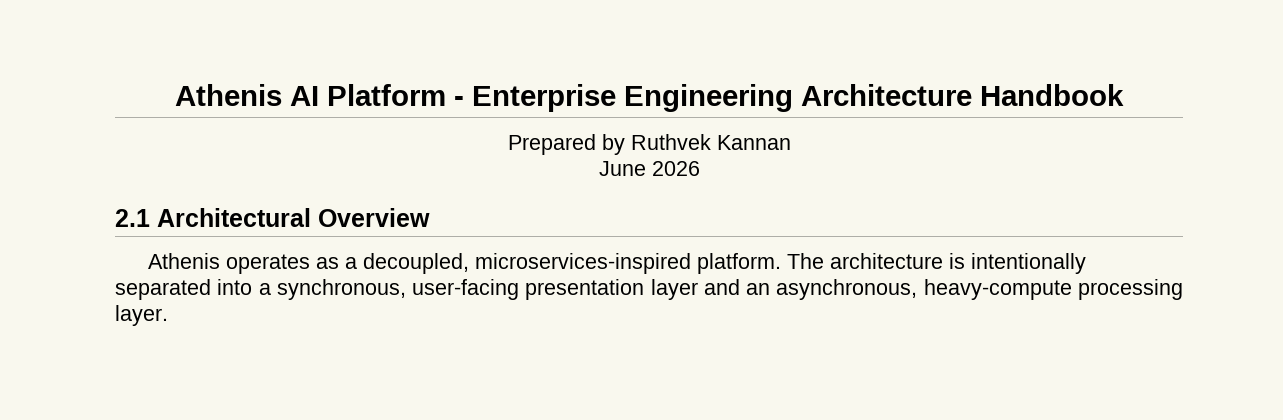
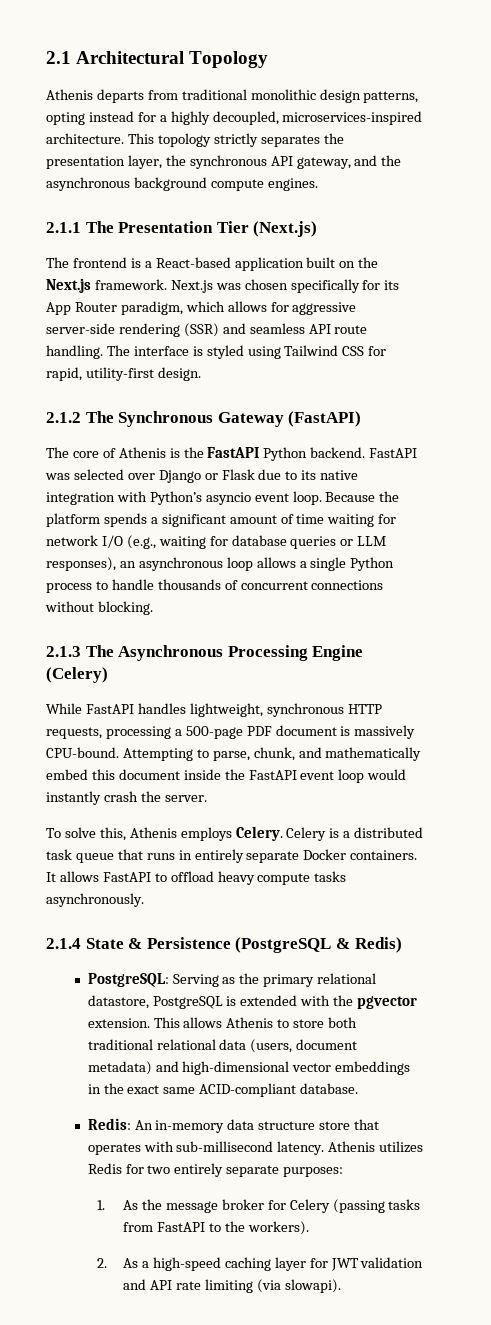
[175,84,1124,112] [507,134,791,155] [598,161,700,176] Athenis AI Platform - Enterprise Engineering Architecture Handbook // Prepared by Ruthvek Kannan // June 2026 // -> (46, 57) none
[318,208,430,227] [148,253,1087,274] [115,279,1183,300] [115,305,168,326] Overview // Athenis operates as a decoupled, microservices-inspired platform. The architecture is intentionally separated into a synchronous, user-facing presentation layer and an asynchronous, heavy-compute processing layer. -> [189,51,269,68] [46,89,419,103] [46,111,423,125] [46,133,344,147] [46,155,402,169] [46,177,318,191] [46,221,318,237] [46,257,379,271] [46,278,400,293] [46,301,357,315] [46,323,368,337] [46,345,387,359] [46,367,201,381] [46,411,362,427] [46,447,418,461] [45,469,359,483] [46,491,400,505] [46,513,397,527] [46,535,387,549] [46,557,395,571] [46,579,384,593] [45,601,153,615] [46,645,364,661] [46,667,108,683] [46,703,382,717] [46,725,416,739] [46,747,422,761] [46,769,407,783] [46,791,207,805] [46,826,424,841] [46,849,418,863] [46,871,347,885] [46,893,144,907] [46,937,402,953] [87,973,377,987] [87,995,418,1009] [87,1017,358,1028] [87,1039,358,1053] [87,1061,411,1075] [87,1083,359,1097] [87,1118,380,1133] [87,1141,424,1155] [87,1163,344,1177] [97,1199,421,1213] [123,1221,309,1235] [97,1257,424,1271] [123,1279,341,1293] Topology // Athenis departs from traditional monolithic design patterns, opting instead for a highly decoupled, microservices-inspired architecture. This topology strictly separates the presentation layer, the synchronous API gateway, and the asynchronous background compute engines. // 2.1.1 The Presentation Tier (Next.js) // The frontend is a React-based application built on the Next.js framework. Next.js was chosen specifically for its App Router paradigm, which allows for aggressive server-side rendering (SSR) and seamless API route handling. The interface is styled using Tailwind CSS for rapid, utility-first design. // 2.1.2 The Synchronous Gateway (FastAPI) // The core of Athenis is the FastAPI Python backend. FastAPI was selected over Django or Flask due to its native integration with Python’s asyncio event loop. Because the platform spends a significant amount of time waiting for network I/O (e.g., waiting for database queries or LLM responses), an asynchronous loop allows a single Python process to handle thousands of concurrent connections without blocking. // 2.1.3 The Asynchronous Processing Engine (Celery) // While FastAPI handles lightweight, synchronous HTTP requests, processing a 500-page PDF document is massively CPU-bound. Attempting to parse, chunk, and mathematically embed this document inside the FastAPI event loop would instantly crash the server. // To solve this, Athenis employs Celery. Celery is a distributed task queue that runs in entirely separate Docker containers. It allows FastAPI to offload heavy compute tasks asynchronously. // 2.1.4 State & Persistence (PostgreSQL & Redis) // PostgreSQL: Serving as the primary relational datastore, PostgreSQL is extended with the pgvector extension. This allows Athenis to store both traditional relational data (users, document metadata) and high-dimensional vector embeddings in the exact same ACID-compliant database. // Redis: An in-memory data structure store that operates with sub-millisecond latency. Athenis utilizes Redis for two entirely separate purposes: // 1. As the message broker for Celery (passing tasks from FastAPI to the workers). // 2. As a high-speed caching layer for JWT validation and API rate limiting (via slowapi).

